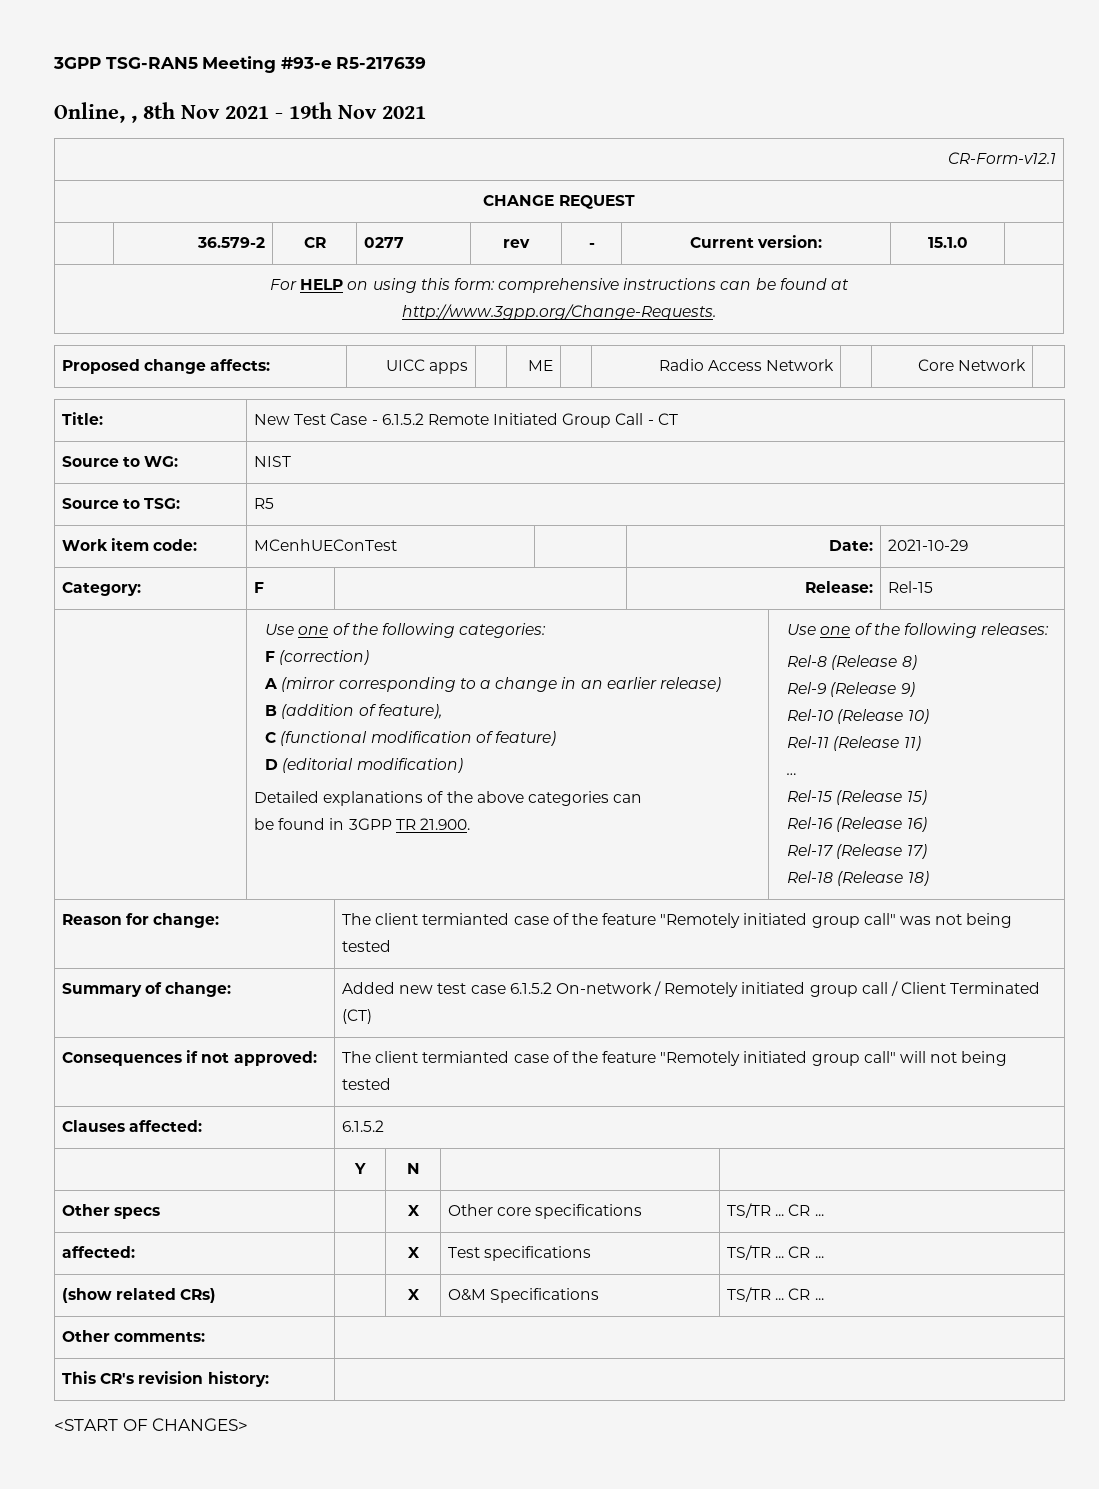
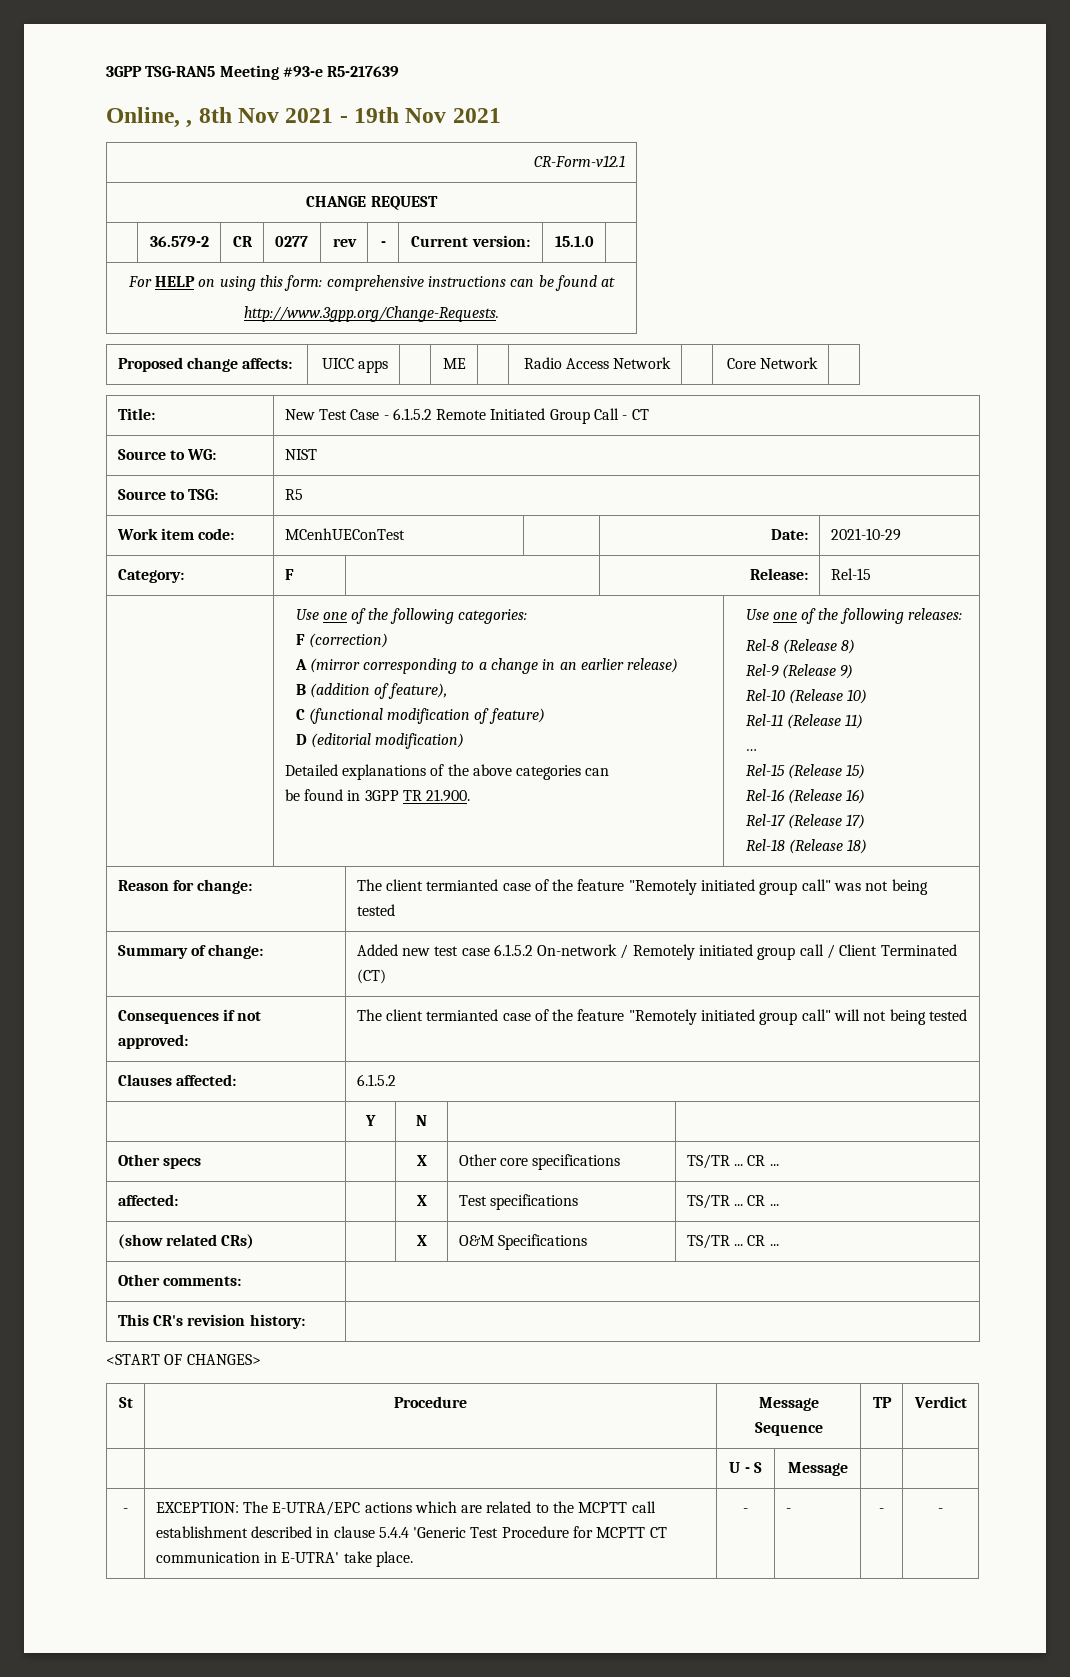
(249, 1424) none -> [118,1397,133,1408] [394,1396,467,1408] [758,1397,819,1411] [754,1422,823,1436] [872,1397,892,1408] [913,1396,967,1408] [729,1462,762,1473] [787,1462,848,1476] [123,1508,128,1513] [155,1501,656,1516] [155,1526,667,1538] [155,1551,413,1567] [743,1508,748,1513] [785,1508,791,1513] [879,1508,884,1513] [938,1508,943,1513] // St | Procedure | Message Sequence | TP | Verdict // | | U - S | Message | | // - | EXCEPTION: The E-UTRA/EPC actions which are related to the MCPTT call establishment described in clause 5.4.4 'Generic Test Procedure for MCPTT CT communication in E-UTRA' take place. | - | - | - | -

